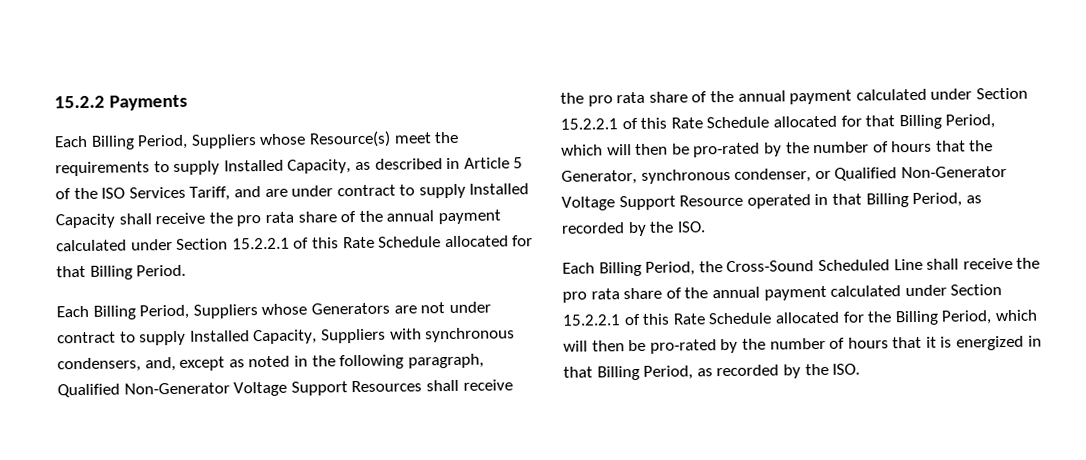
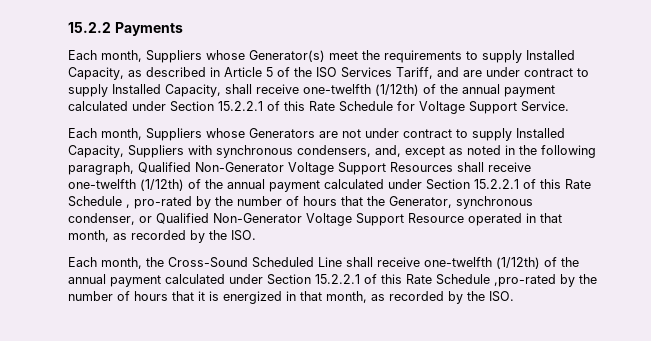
[90,130,391,150] Billing Period, Suppliers whose Resource(s) -> [101,50,325,63] month, Suppliers whose Generator(s)
[55,211,337,229] Capacity shall receive the pro rata share -> [165,84,419,97] Capacity, shall receive one-twelfth (1/12th)
[444,235,534,248] [56,264,187,280] [56,304,190,320] allocated for that Billing Period. // Each Billing Period, -> [397,101,569,114] [68,128,142,140] for Voltage Support Service. // Each month,
[560,91,688,107] the pro rata share -> [68,179,184,191] one-twelfth (1/12th)
[772,114,996,130] [561,143,690,156] allocated for that Billing Period, which will then be -> [126,204,130,208] ,
[865,192,963,208] Billing Period, -> [68,230,109,242] month,
[598,261,696,277] Billing Period, -> [101,257,142,269] month,
[1016,257,1041,269] [562,287,663,303] the pro rata share -> [424,257,540,269] one-twelfth (1/12th)
[774,309,1038,326] [563,339,717,354] allocated for the Billing Period, which will then be pro-rated -> [494,274,556,287] ,pro-rated
[596,365,694,381] Billing Period, -> [326,291,367,303] month,

